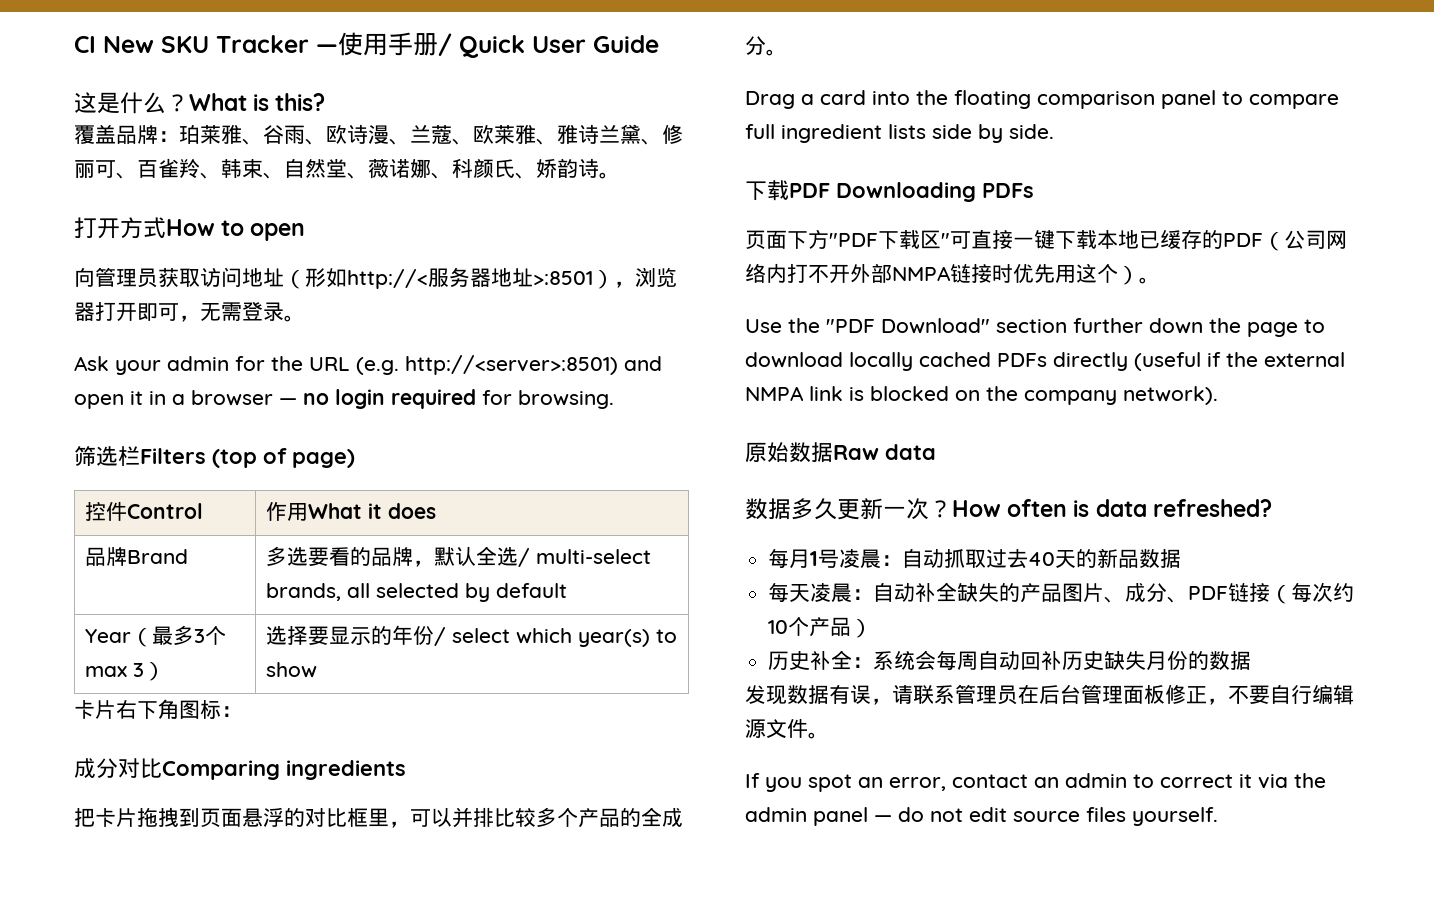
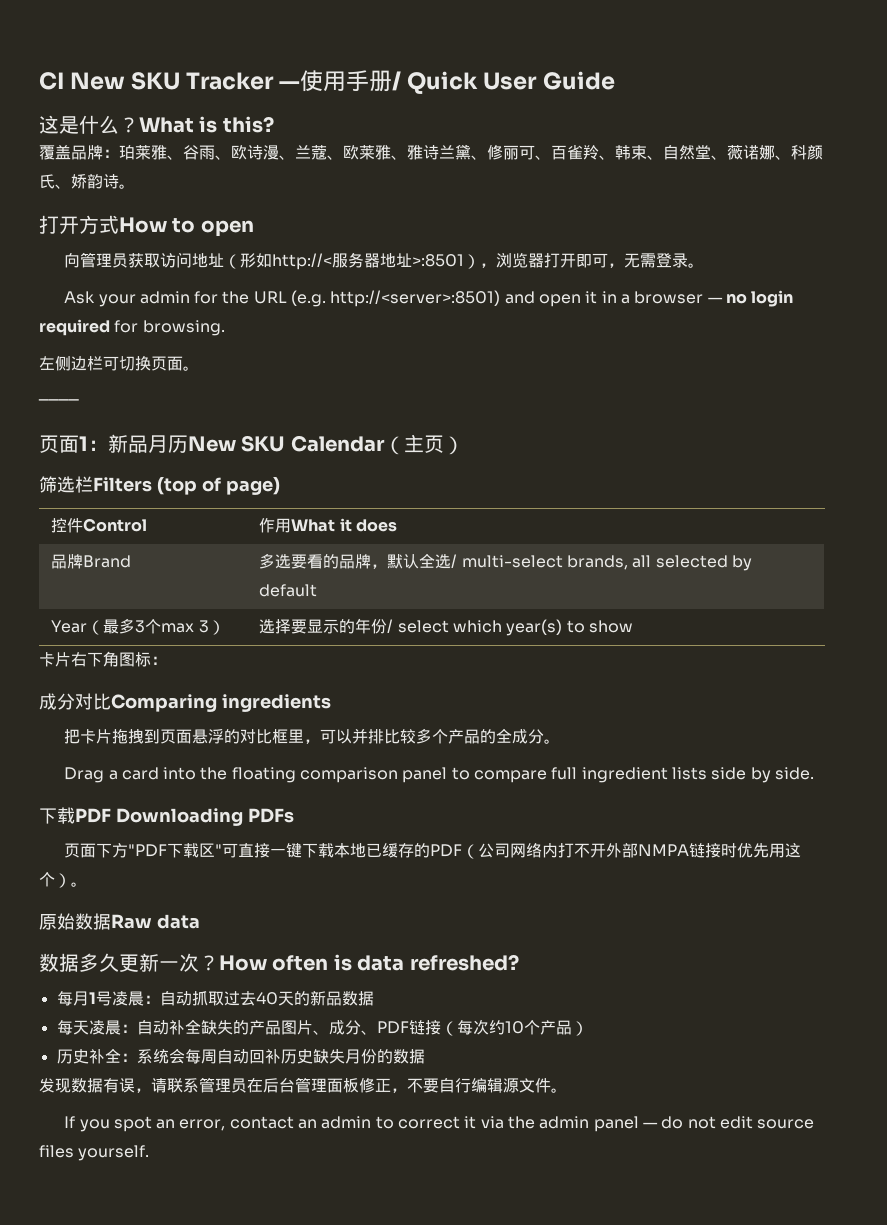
(614, 399) none -> [39,356,199,371] [38,399,79,406] [39,434,464,455] // 左侧边栏可切换页面。 // ──── // 页面1：新品月历New SKU Calendar（主页）
[745,318,1325,337] [745,352,1345,371] [745,386,1218,405] // Use the "PDF Download" section further down the page to download locally cached PDFs directly (useful if the external NMPA link is blocked on the company network). -> (87, 884) none

